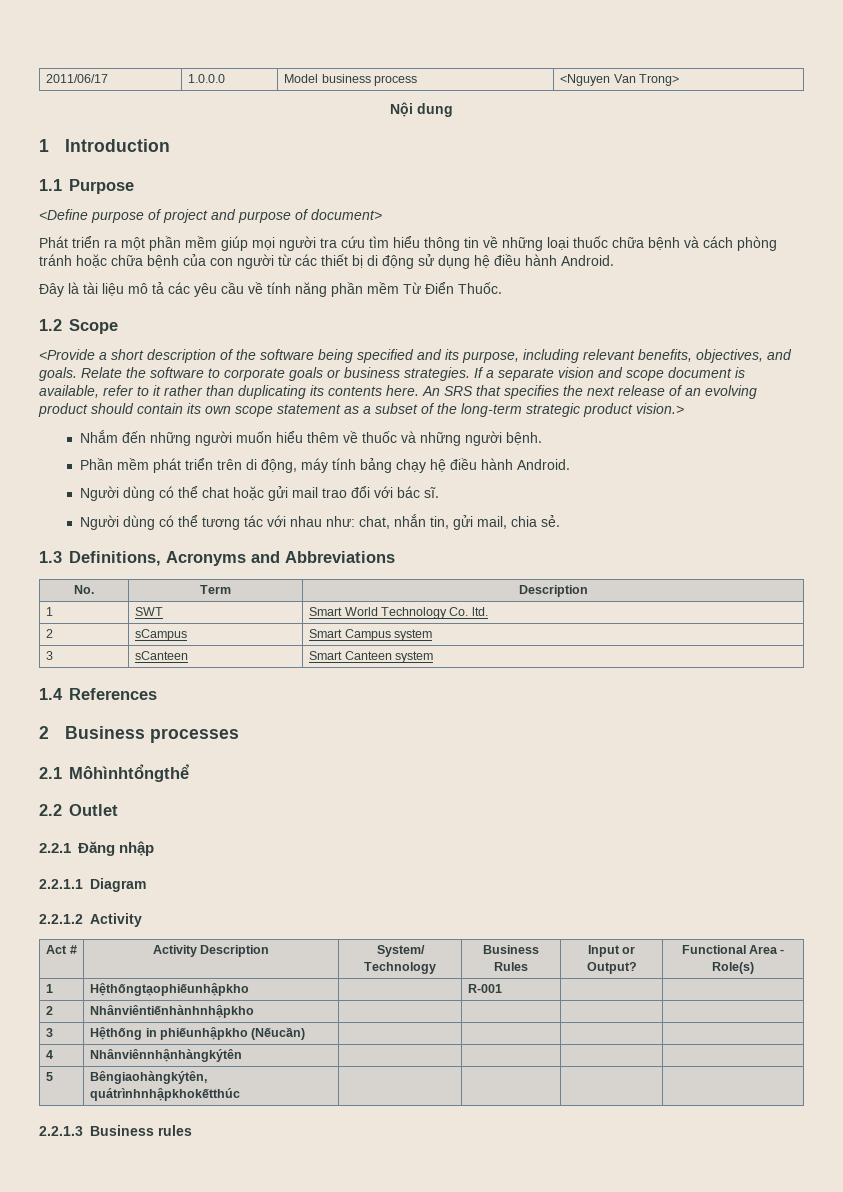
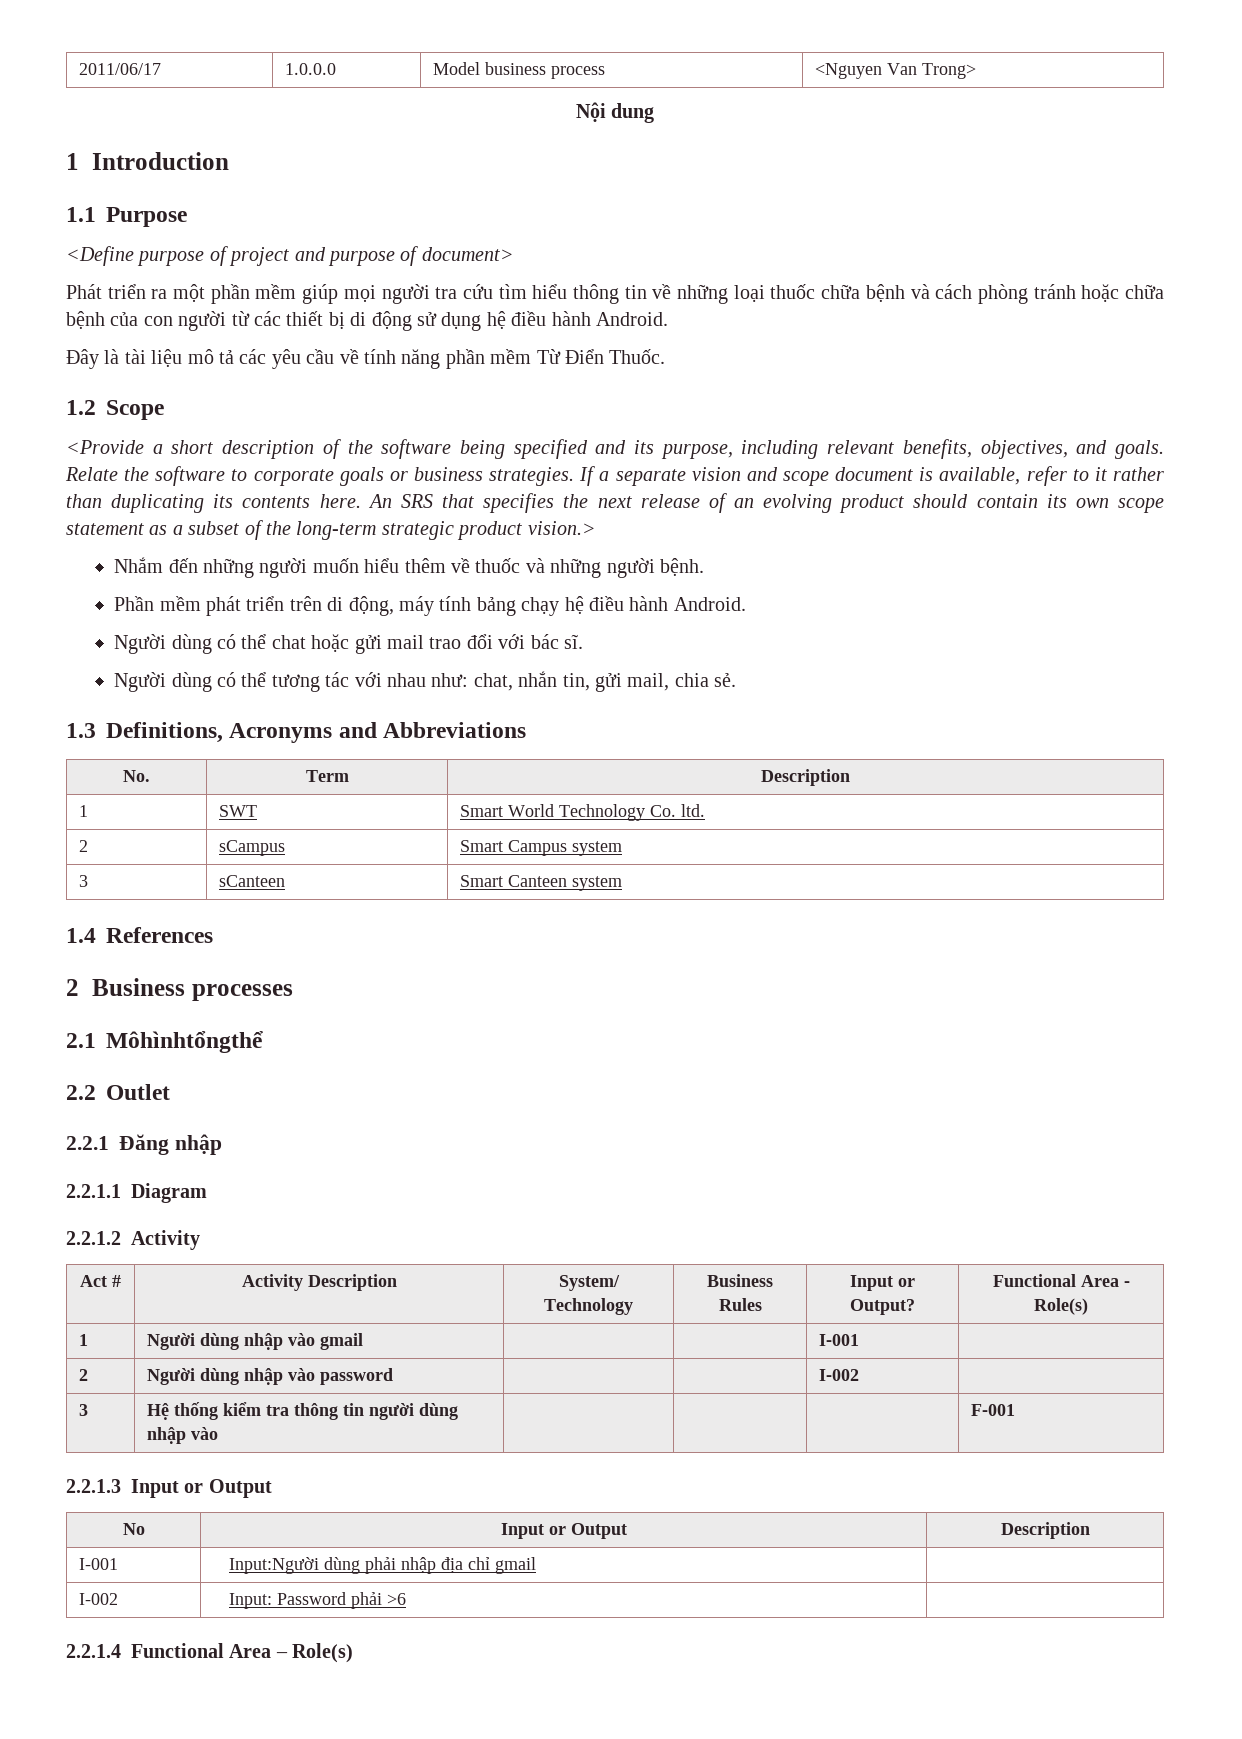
[90,983,250,996] [468,984,503,993] [46,1006,54,1015] [90,1005,255,1018] [46,1028,54,1037] [90,1027,306,1040] [46,1050,54,1059] [90,1049,243,1062] [46,1072,54,1081] [90,1071,208,1084] [90,1088,241,1101] [39,1125,192,1136] Hệthốngtạophiếunhậpkho | | R-001 | | // 2 | Nhânviêntiếnhànhnhậpkho | | | | // 3 | Hệthống in phiếunhậpkho (Nếucần) | | | | // 4 | Nhânviênnhậnhàngkýtên | | | | // 5 | Bêngiaohàngkýtên, quátrìnhnhậpkhokếtthúc | | | | // 2.2.1.3 Business rules -> [147,1333,364,1350] [819,1334,860,1346] [79,1369,89,1381] [147,1368,394,1385] [819,1369,860,1381] [79,1404,89,1416] [147,1402,459,1420] [147,1427,219,1444] [971,1404,1016,1416] [66,1479,272,1498] [122,1523,145,1535] [500,1523,627,1539] [1000,1522,1090,1539] [79,1558,119,1570] [228,1557,536,1574] [79,1593,119,1605] [228,1592,406,1609] [66,1643,354,1663] Người dùng nhập vào gmail | | | I-001 | // 2 | Người dùng nhập vào password | | | I-002 | // 3 | Hệ thống kiểm tra thông tin người dùng nhập vào | | | | F-001 // 2.2.1.3 Input or Output // No | Input or Output | Description // I-001 | Input:Người dùng phải nhập địa chỉ gmail | // I-002 | Input: Password phải >6 | // 2.2.1.4 Functional Area – Role(s)

